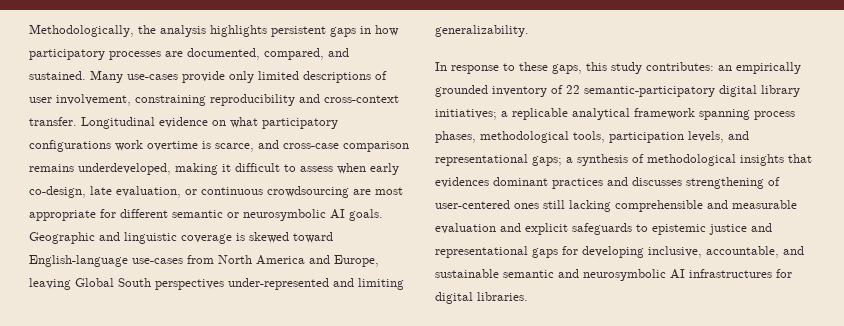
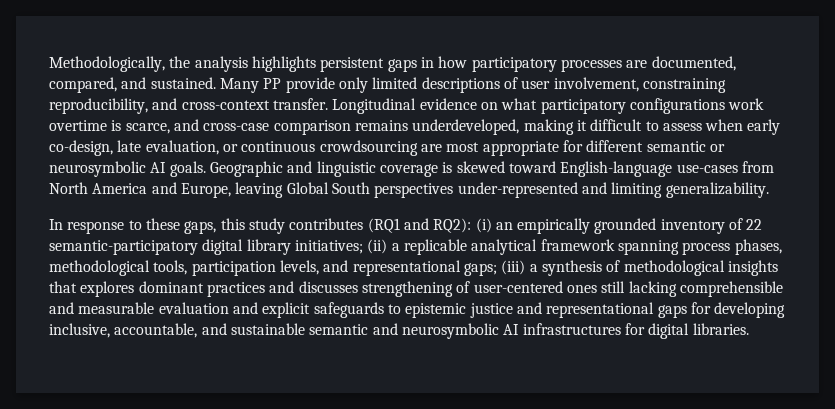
[127,74,178,80] use-cases -> [263,78,282,89] PP
[210,94,295,106] reproducibility -> [49,98,148,114] reproducibility,
[646,62,714,71] contributes: -> [289,218,492,233] contributes (RQ1 and RQ2): (i)
(497, 114) none -> [367,239,388,254] (ii)
(562, 161) none -> [501,260,526,275] (iii)
[435,177,489,188] evidences -> [80,281,135,297] explores

